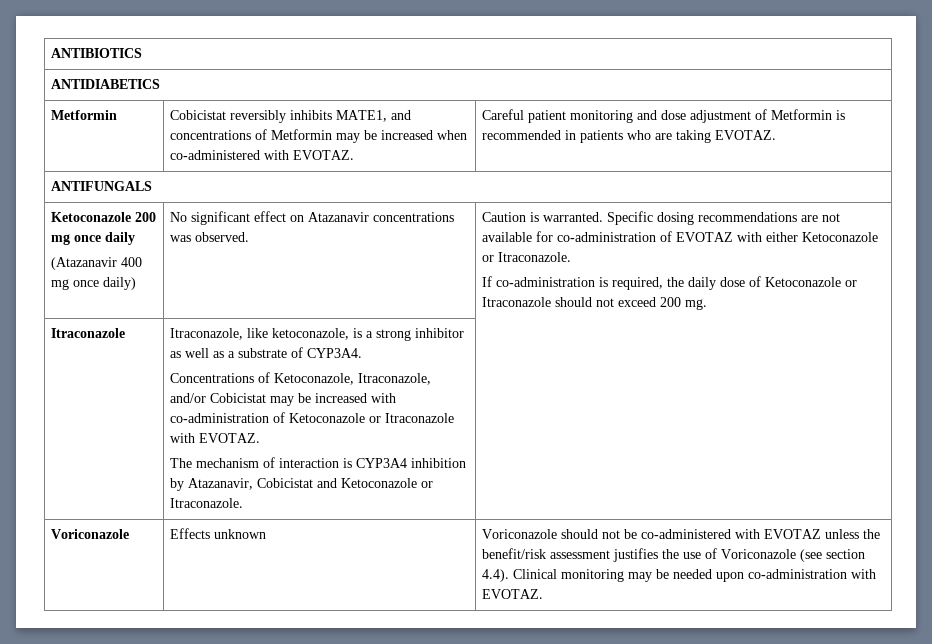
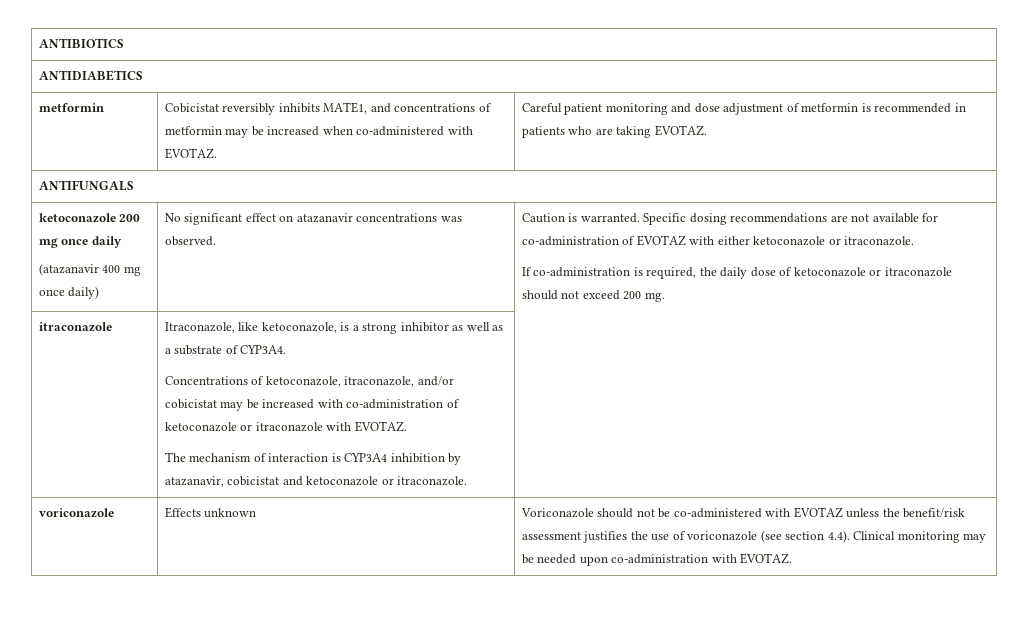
[50,110,117,120] Metformin -> [38,103,104,112] metformin
[270,129,332,140] Metformin -> [164,126,222,135] metformin
[770,109,832,120] Metformin -> [801,103,859,112] metformin
[50,212,131,222] Ketoconazole -> [38,213,116,223] ketoconazole
[50,257,117,270] (Atazanavir -> [38,263,99,276] (atazanavir
[307,212,369,222] Atazanavir -> [296,213,353,223] atazanavir
[801,232,878,242] [481,252,571,262] Ketoconazole or Itraconazole. -> [753,236,915,246] ketoconazole or itraconazole.
[764,277,857,287] [481,297,551,307] Ketoconazole or Itraconazole -> [793,267,952,277] ketoconazole or itraconazole
[50,328,125,338] Itraconazole -> [38,322,112,332] itraconazole
[273,373,431,385] [169,393,266,403] Ketoconazole, Itraconazole, and/or Cobicistat -> [265,376,454,387] [164,399,217,409] ketoconazole, itraconazole, and/or cobicistat
[288,413,454,423] Ketoconazole or Itraconazole -> [164,422,323,432] ketoconazole or itraconazole
[187,478,433,490] [169,498,243,508] [50,529,129,539] Atazanavir, Cobicistat and Ketoconazole or Itraconazole. | // Voriconazole -> [164,476,468,487] [38,508,114,518] atazanavir, cobicistat and ketoconazole or itraconazole. | // voriconazole
[720,549,796,559] Voriconazole -> [687,531,758,541] voriconazole

